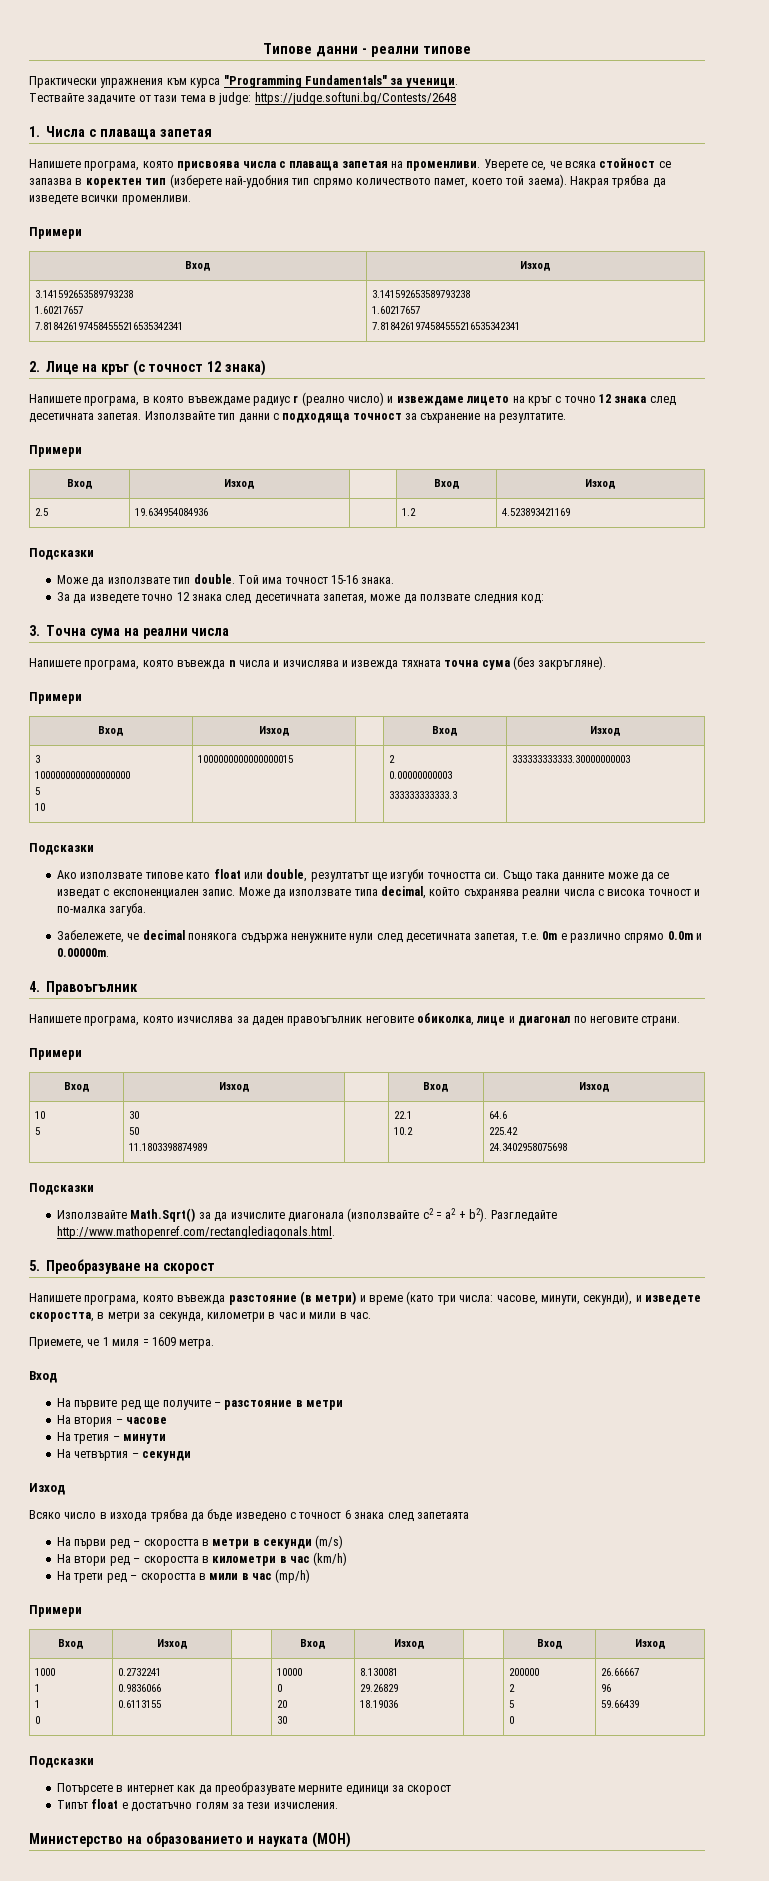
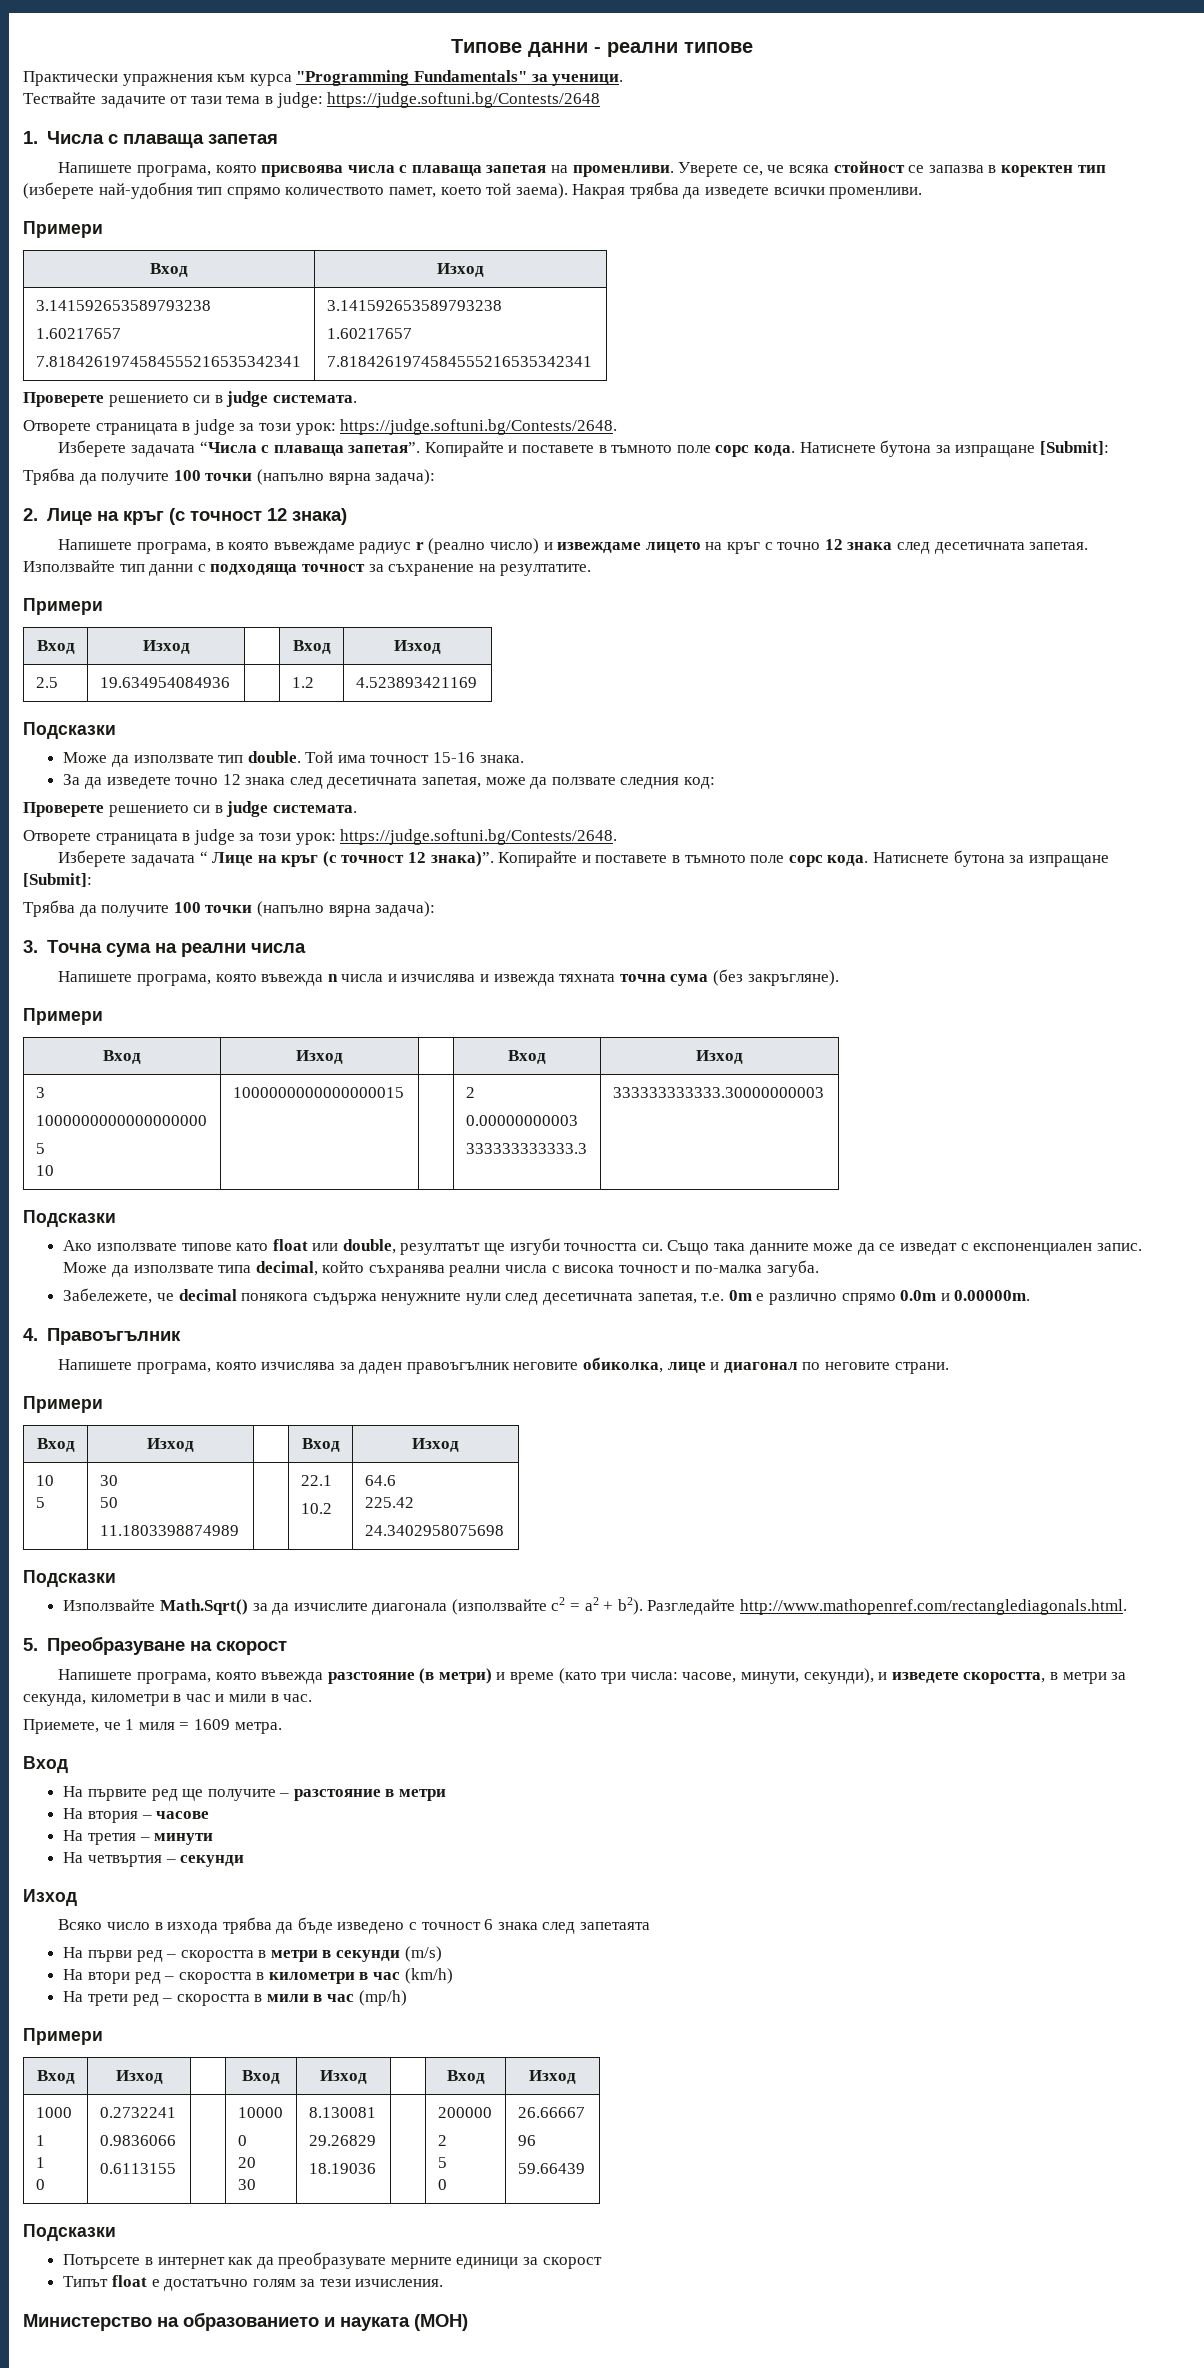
(521, 326) none -> [23,391,357,407] [23,419,618,435] [58,440,1109,457] [23,468,436,485] // Проверете решението си в judge системата. // Отворете страницата в judge за този урок: https://judge.softuni.bg/Contests/2648. // Изберете задачата “Числа с плаваща запетая”. Копирайте и поставете в тъмното поле сорс кода. Натиснете бутона за изпращане [Submit]: // Трябва да получите 100 точки (напълно вярна задача):
(544, 599) none -> [23,801,357,817] [23,829,618,845] [58,850,1109,867] [23,873,92,887] [23,900,436,917] // Проверете решението си в judge системата. // Отворете страницата в judge за този урок: https://judge.softuni.bg/Contests/2648. // Изберете задачата “ Лице на кръг (с точност 12 знака)”. Копирайте и поставете в тъмното поле сорс кода. Натиснете бутона за изпращане [Submit]: // Трябва да получите 100 точки (напълно вярна задача):

